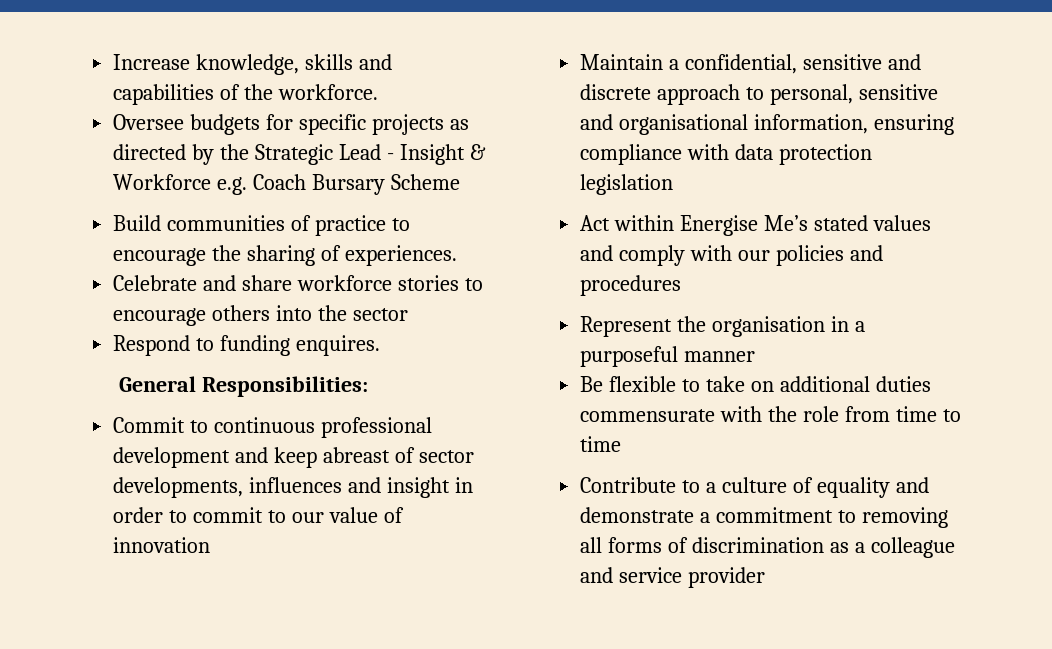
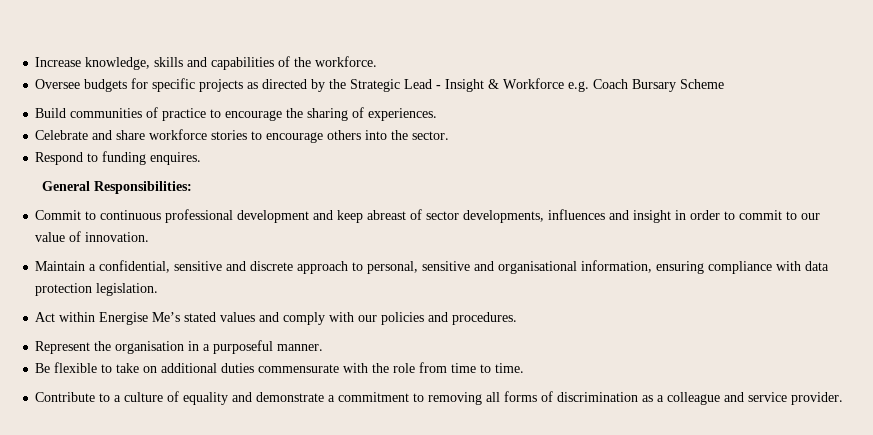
[352,308,408,321] sector -> [412,131,450,140] sector.
[113,537,211,553] innovation -> [85,232,150,242] innovation.
[580,174,674,195] legislation -> [96,283,159,296] legislation.
[580,275,682,296] procedures -> [452,312,518,325] procedures.
[684,351,756,362] manner -> [277,344,324,351] manner.
[580,436,622,452] time -> [495,363,525,373] time.
[688,567,766,588] provider -> [791,392,844,405] provider.

